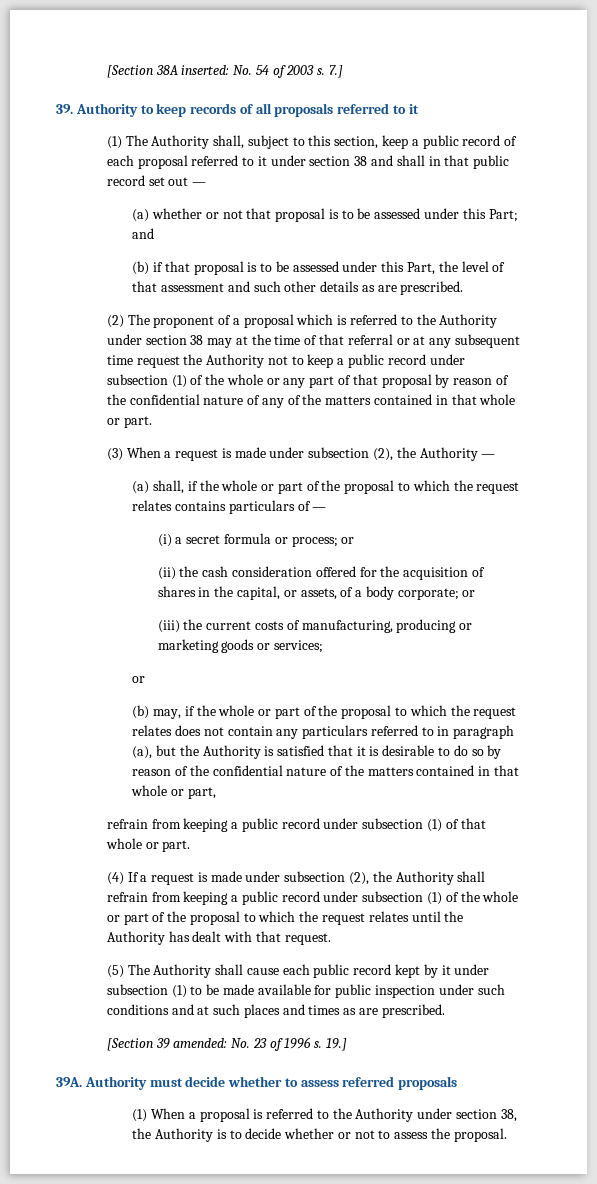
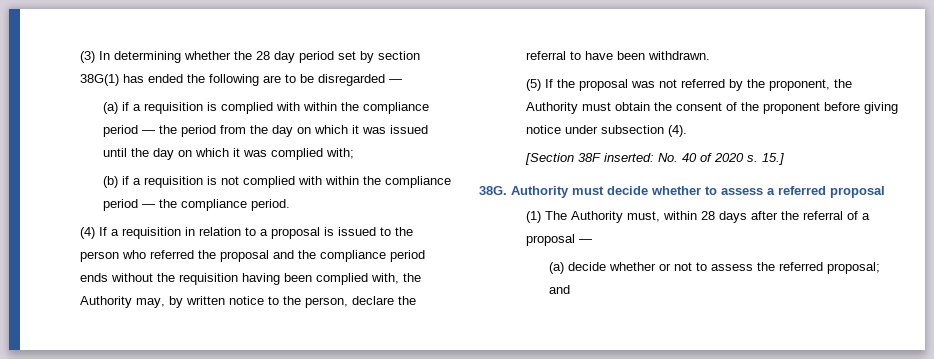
[106,65,344,78] [56,103,419,117] [106,135,518,149] [106,155,510,169] [106,175,207,186] [132,208,518,222] [132,228,155,239] [132,261,506,275] [132,281,464,295] [106,314,498,328] [106,334,520,348] [106,354,465,368] [106,374,509,388] [106,394,516,408] [106,416,152,428] [106,447,496,461] [132,480,520,494] [132,500,327,514] [157,533,355,547] [157,566,485,580] [157,586,476,600] [157,619,473,633] [157,639,323,653] [132,676,146,683] [132,705,517,719] [132,725,515,739] [132,745,502,759] [132,765,519,776] [131,785,216,799] [106,818,486,832] [105,838,191,852] [106,871,486,885] [106,891,519,905] [106,911,464,925] [106,931,331,945] [106,964,490,978] [106,984,505,998] [106,1004,445,1018] [106,1037,348,1051] [56,1077,82,1087] [Section 38A inserted: No. 54 of 2003 s. 7.] // 39. Authority to keep records of all proposals referred to it // (1) The Authority shall, subject to this section, keep a public record of each proposal referred to it under section 38 and shall in that public record set out — // (a) whether or not that proposal is to be assessed under this Part; and // (b) if that proposal is to be assessed under this Part, the level of that assessment and such other details as are prescribed. // (2) The proponent of a proposal which is referred to the Authority under section 38 may at the time of that referral or at any subsequent time request the Authority not to keep a public record under subsection (1) of the whole or any part of that proposal by reason of the confidential nature of any of the matters contained in that whole or part. // (3) When a request is made under subsection (2), the Authority — // (a) shall, if the whole or part of the proposal to which the request relates contains particulars of — // (i) a secret formula or process; or // (ii) the cash consideration offered for the acquisition of shares in the capital, or assets, of a body corporate; or // (iii) the current costs of manufacturing, producing or marketing goods or services; // or // (b) may, if the whole or part of the proposal to which the request relates does not contain any particulars referred to in paragraph (a), but the Authority is satisfied that it is desirable to do so by reason of the confidential nature of the matters contained in that whole or part, // refrain from keeping a public record under subsection (1) of that whole or part. // (4) If a request is made under subsection (2), the Authority shall refrain from keeping a public record under subsection (1) of the whole or part of the proposal to which the request relates until the Authority has dealt with that request. // (5) The Authority shall cause each public record kept by it under subsection (1) to be made available for public inspection under such conditions and at such places and times as are prescribed. // [Section 39 amended: No. 23 of 1996 s. 19.] // 39A. -> [79,51,420,63] [79,74,402,86] [102,102,429,114] [102,125,428,137] [102,148,354,160] [102,176,451,188] [102,199,290,211] [79,227,413,239] [79,250,425,262] [79,273,421,285] [79,296,416,308] [525,51,710,60] [525,79,852,91] [525,102,898,114] [525,125,687,137] [524,153,784,165] [479,186,507,195] (3) In determining whether the 28 day period set by section 38G(1) has ended the following are to be disregarded — // (a) if a requisition is complied with within the compliance period — the period from the day on which it was issued until the day on which it was complied with; // (b) if a requisition is not complied with within the compliance period — the compliance period. // (4) If a requisition in relation to a proposal is issued to the person who referred the proposal and the compliance period ends without the requisition having been complied with, the Authority may, by written notice to the person, declare the referral to have been withdrawn. // (5) If the proposal was not referred by the proponent, the Authority must obtain the consent of the proponent before giving notice under subsection (4). // [Section 38F inserted: No. 40 of 2020 s. 15.] // 38G.
[342,1076,458,1090] [132,1108,517,1122] [132,1128,242,1142] referred proposals // (1) When a proposal is referred to the Authority under section 38, the Authority is to -> [767,186,885,198] [525,211,870,223] [525,234,592,246] [548,262,564,274] a referred proposal // (1) The Authority must, within 28 days after the referral of a proposal — // (a)
[453,1128,507,1142] proposal. -> [778,262,880,274] [548,285,570,294] referred proposal; and

